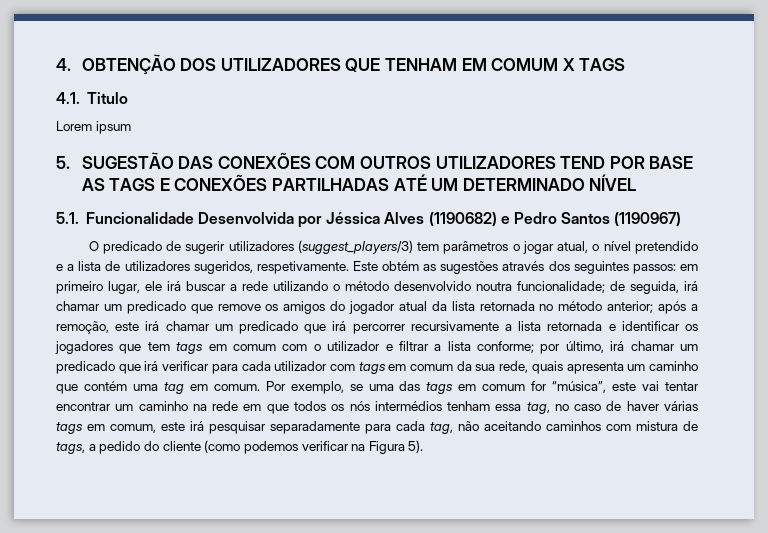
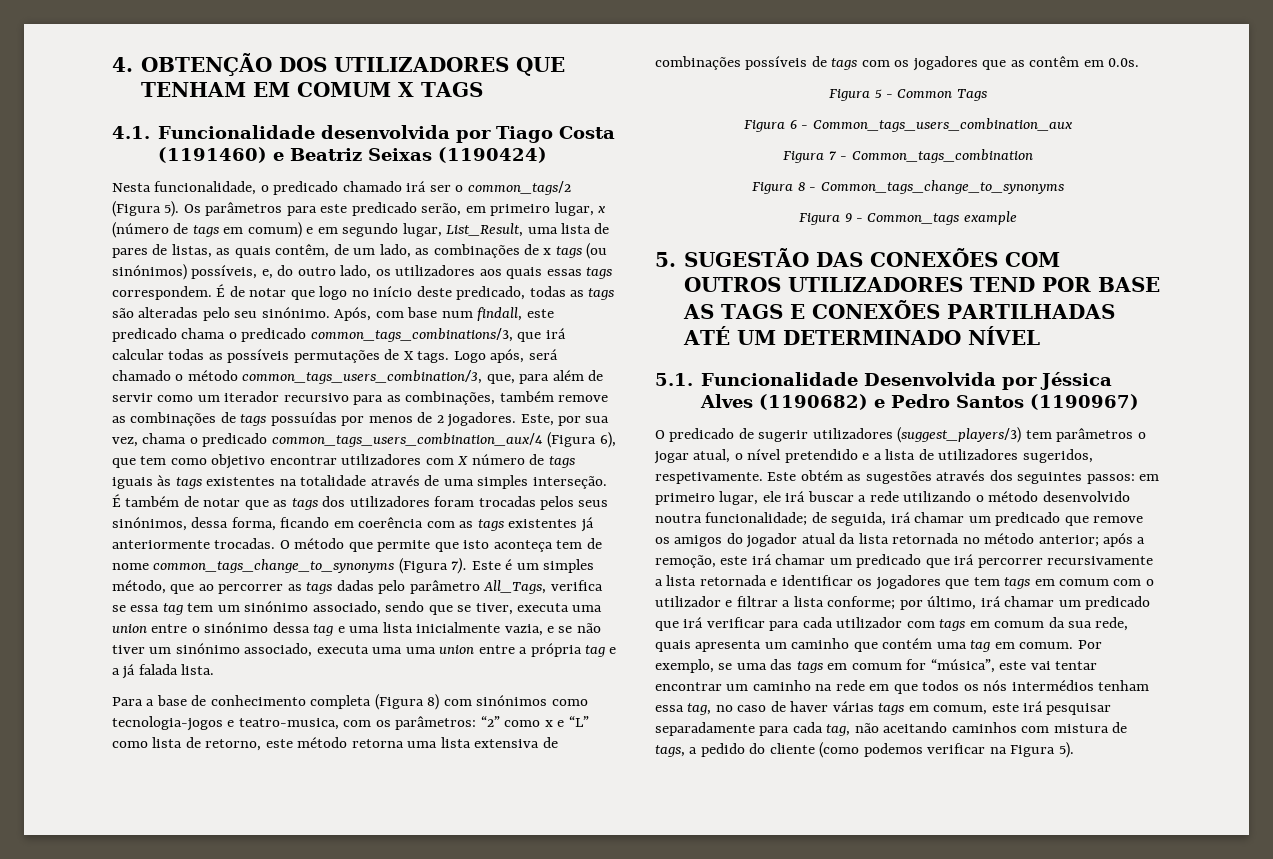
[86,92,128,104] [56,121,131,134] Titulo // Lorem ipsum -> [158,125,616,143] [158,147,548,163] [112,181,571,195] [112,201,606,217] [112,222,610,238] [112,243,608,259] [112,264,613,280] [112,284,615,300] [112,307,554,321] [112,328,566,342] [112,349,558,363] [112,370,604,384] [112,391,609,405] [112,412,610,427] [112,432,616,448] [112,454,575,469] [112,475,607,489] [112,494,609,510] [112,517,594,532] [112,538,602,552] [112,557,595,574] [112,580,603,594] [112,601,603,615] [112,622,601,636] [112,643,617,657] [112,664,215,679] [112,694,588,710] [112,716,589,731] [112,737,558,751] [655,56,1140,71] [829,89,987,101] [744,118,1072,132] [783,149,1033,163] [752,180,1064,194] [799,211,1017,225] Funcionalidade desenvolvida por Tiago Costa (1191460) e Beatriz Seixas (1190424) // Nesta funcionalidade, o predicado chamado irá ser o common_tags/2 (Figura 5). Os parâmetros para este predicado serão, em primeiro lugar, x (número de tags em comum) e em segundo lugar, List_Result, uma lista de pares de listas, as quais contêm, de um lado, as combinações de x tags (ou sinónimos) possíveis, e, do outro lado, os utilizadores aos quais essas tags correspondem. É de notar que logo no início deste predicado, todas as tags são alteradas pelo seu sinónimo. Após, com base num findall, este predicado chama o predicado common_tags_combinations/3, que irá calcular todas as possíveis permutações de X tags. Logo após, será chamado o método common_tags_users_combination/3, que, para além de servir como um iterador recursivo para as combinações, também remove as combinações de tags possuídas por menos de 2 jogadores. Este, por sua vez, chama o predicado common_tags_users_combination_aux/4 (Figura 6), que tem como objetivo encontrar utilizadores com X número de tags iguais às tags existentes na totalidade através de uma simples interseção. É também de notar que as tags dos utilizadores foram trocadas pelos seus sinónimos, dessa forma, ficando em coerência com as tags existentes já anteriormente trocadas. O método que permite que isto aconteça tem de nome common_tags_change_to_synonyms (Figura 7). Este é um simples método, que ao percorrer as tags dadas pelo parâmetro All_Tags, verifica se essa tag tem um sinónimo associado, sendo que se tiver, executa uma union entre o sinónimo dessa tag e uma lista inicialmente vazia, e se não tiver um sinónimo associado, executa uma uma union entre a própria tag e a já falada lista. // Para a base de conhecimento completa (Figura 8) com sinónimos como tecnologia-jogos e teatro-musica, com os parâmetros: “2” como x e “L” como lista de retorno, este método retorna uma lista extensiva de combinações possíveis de tags com os jogadores que as contêm em 0.0s. // Figura 5 - Common Tags // Figura 6 - Common_tags_users_combination_aux // Figura 7 - Common_tags_combination // Figura 8 - Common_tags_change_to_synonyms // Figura 9 - Common_tags example

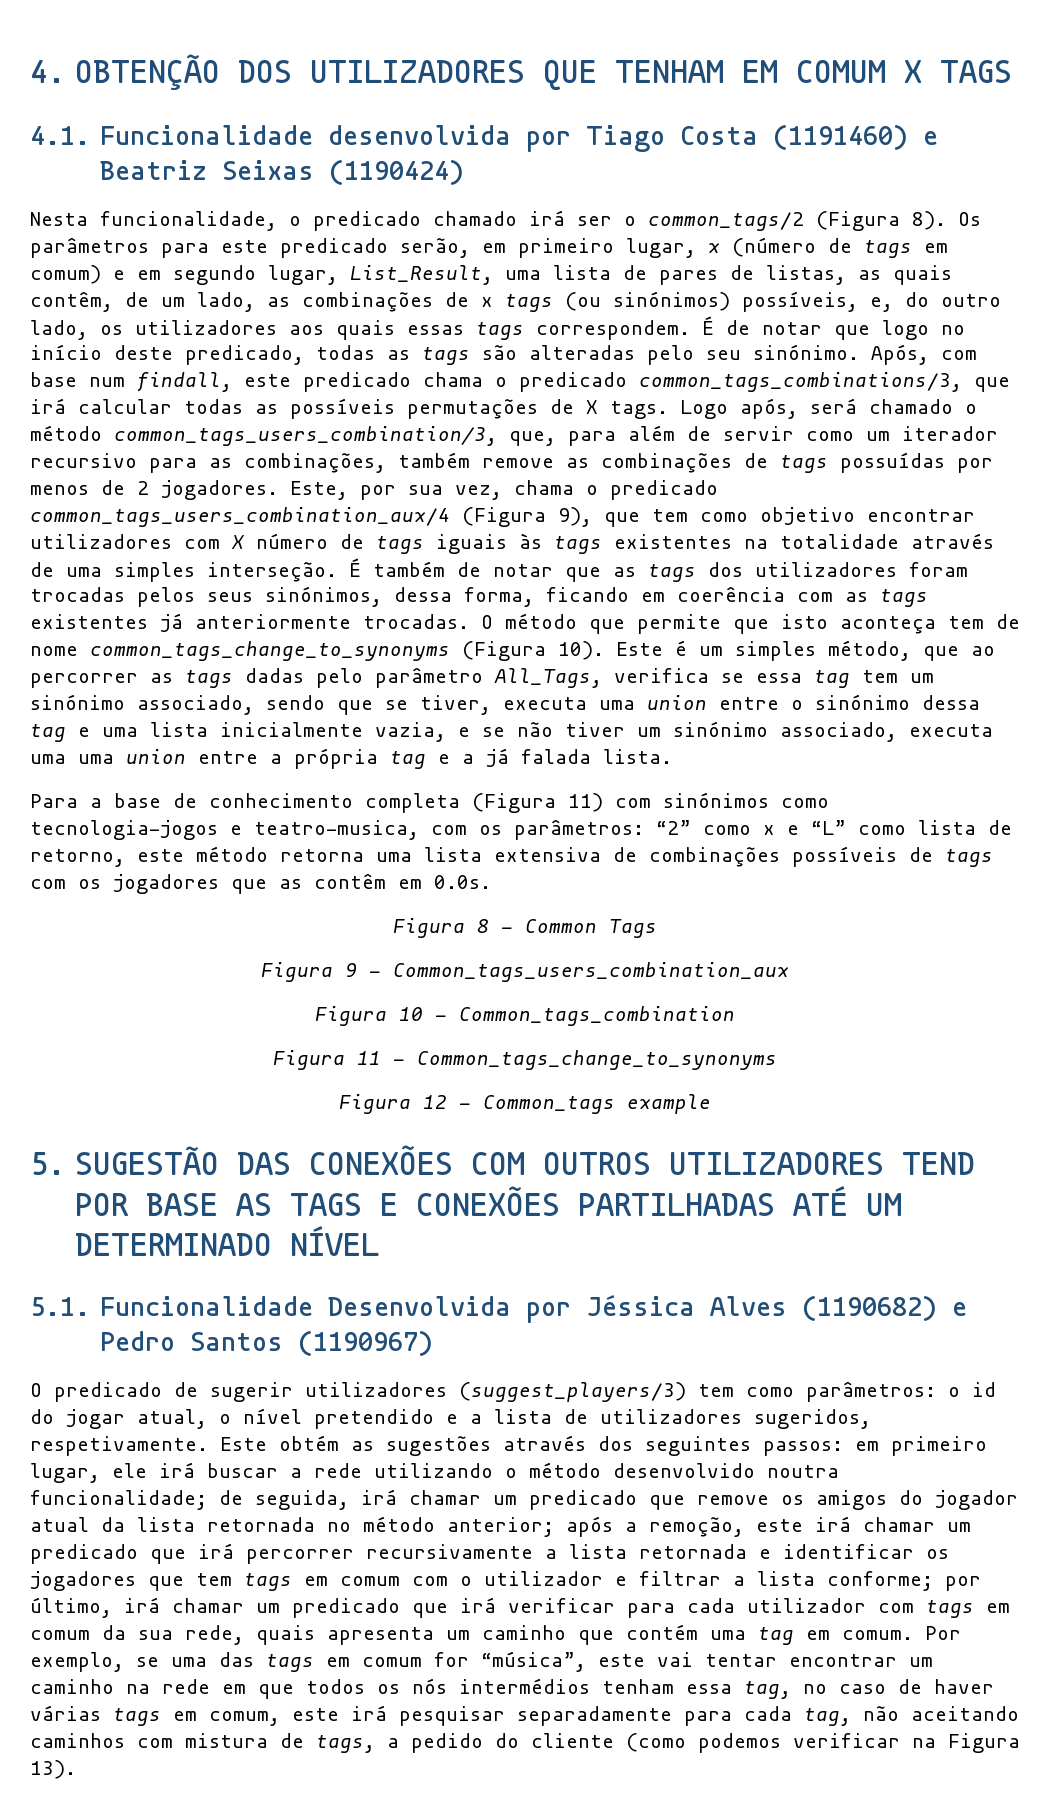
[164,201,180,217] 5). -> [912,211,946,230] 8).
[599,432,616,448] 6), -> [558,507,592,527] 9),
[451,557,468,574] 7). -> [558,641,604,660] 10).
[427,694,440,710] 8) -> [568,793,603,812] 11)
[874,89,882,98] 5 -> [477,919,489,933] 8
[789,120,797,129] 6 -> [345,963,357,977] 9
[828,151,837,160] 7 -> [399,1007,423,1021] 10
[797,182,805,191] 8 -> [357,1051,381,1065] 11
[844,213,852,222] 9 -> [423,1095,447,1109] 12
[1056,428,1146,442] parâmetros o -> [746,1382,996,1402] [30,1409,54,1424] como parâmetros: o id do
[1058,742,1074,758] 5). -> [30,1760,76,1779] 13).

